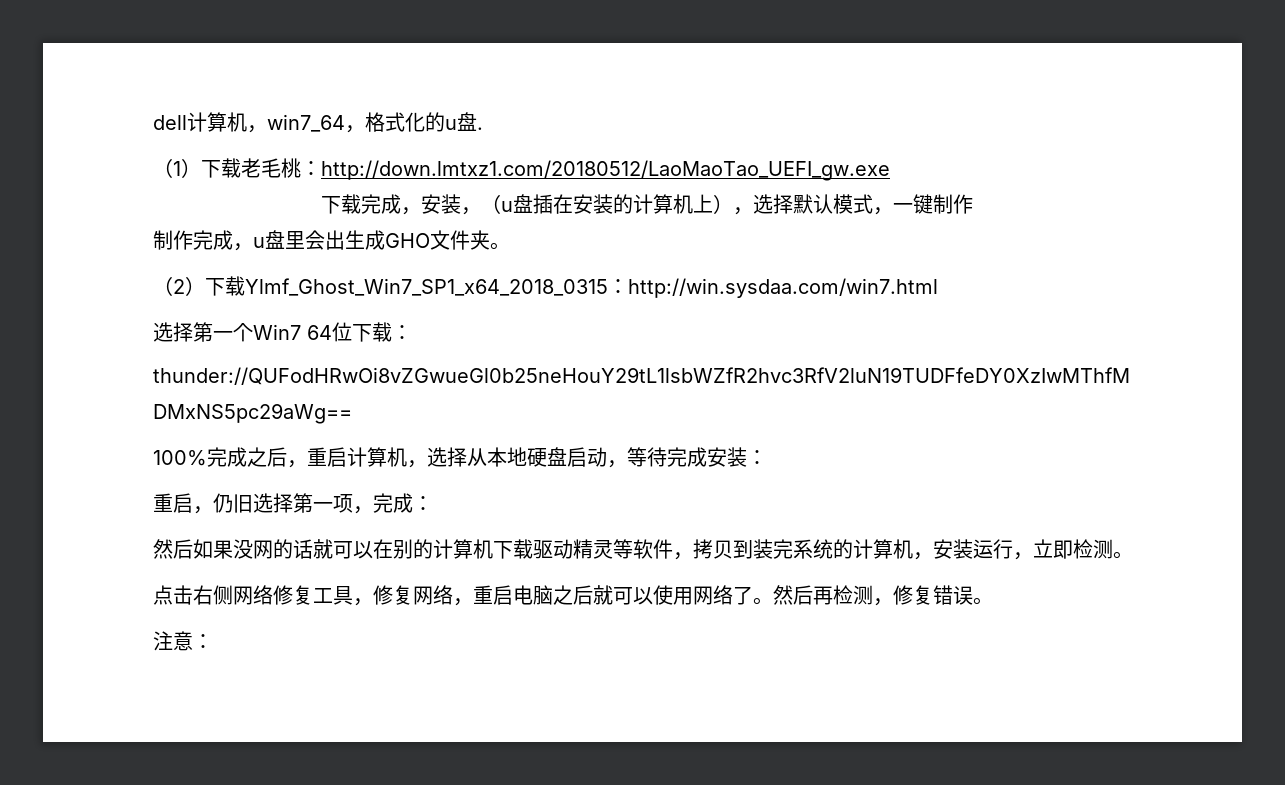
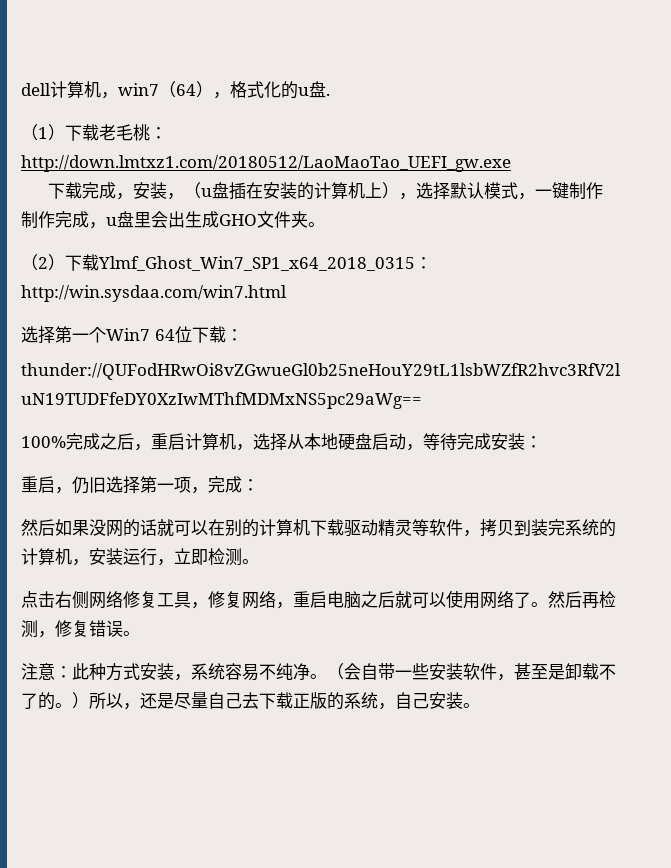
[267,114,345,132] win7_64 -> [118,81,213,98] win7（64）
(213, 641) none -> [72,663,616,681] [21,692,480,710] 此种方式安装，系统容易不纯净。（会自带一些安装软件，甚至是卸载不了的。）所以，还是尽量自己去下载正版的系统，自己安装。

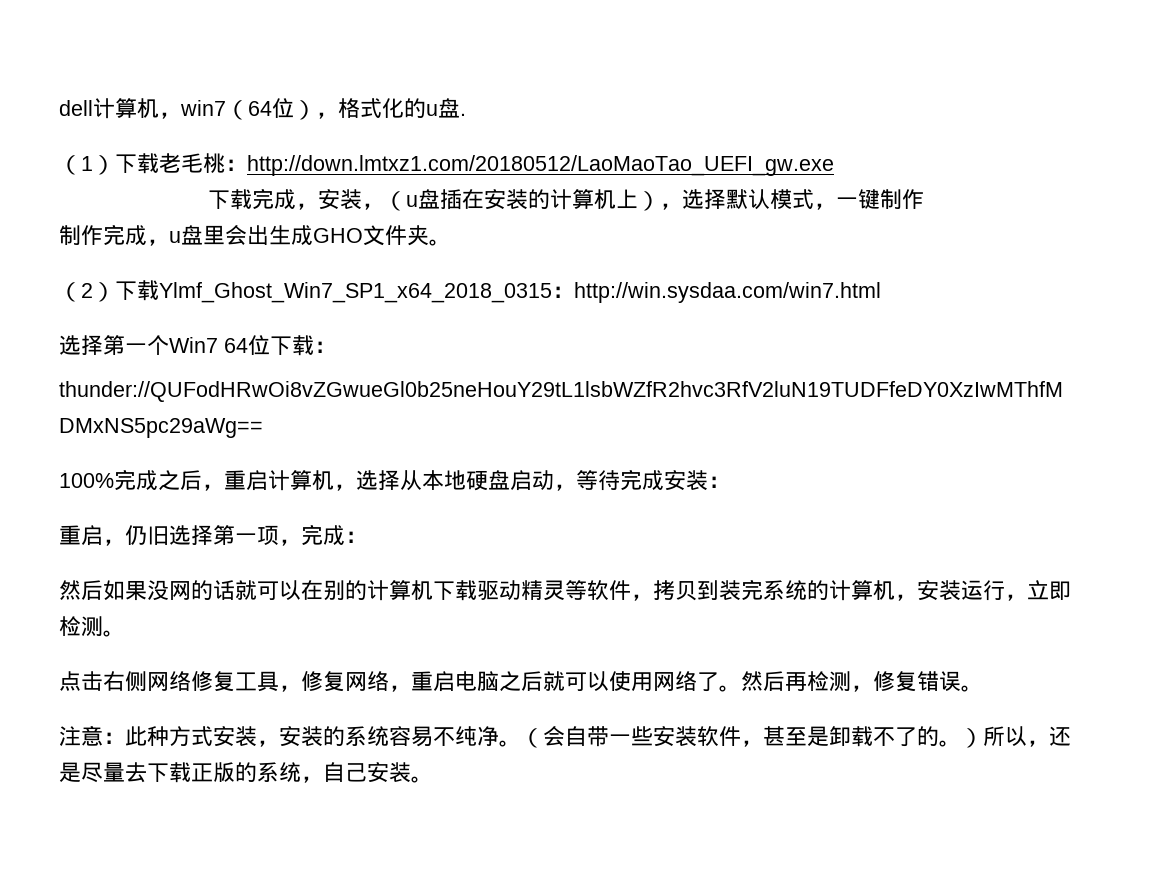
(196, 90) none -> [272,98,294,118] 位
(191, 677) none -> [279,726,345,747] 安装的
[208,692,242,709] 自己 -> (125, 772) none

